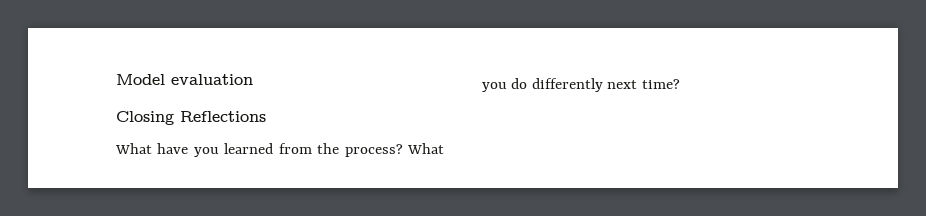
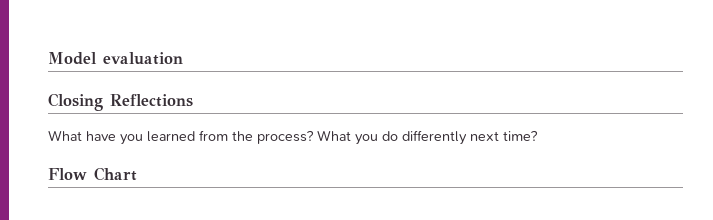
(680, 84) none -> [48,167,137,181] // Flow Chart

